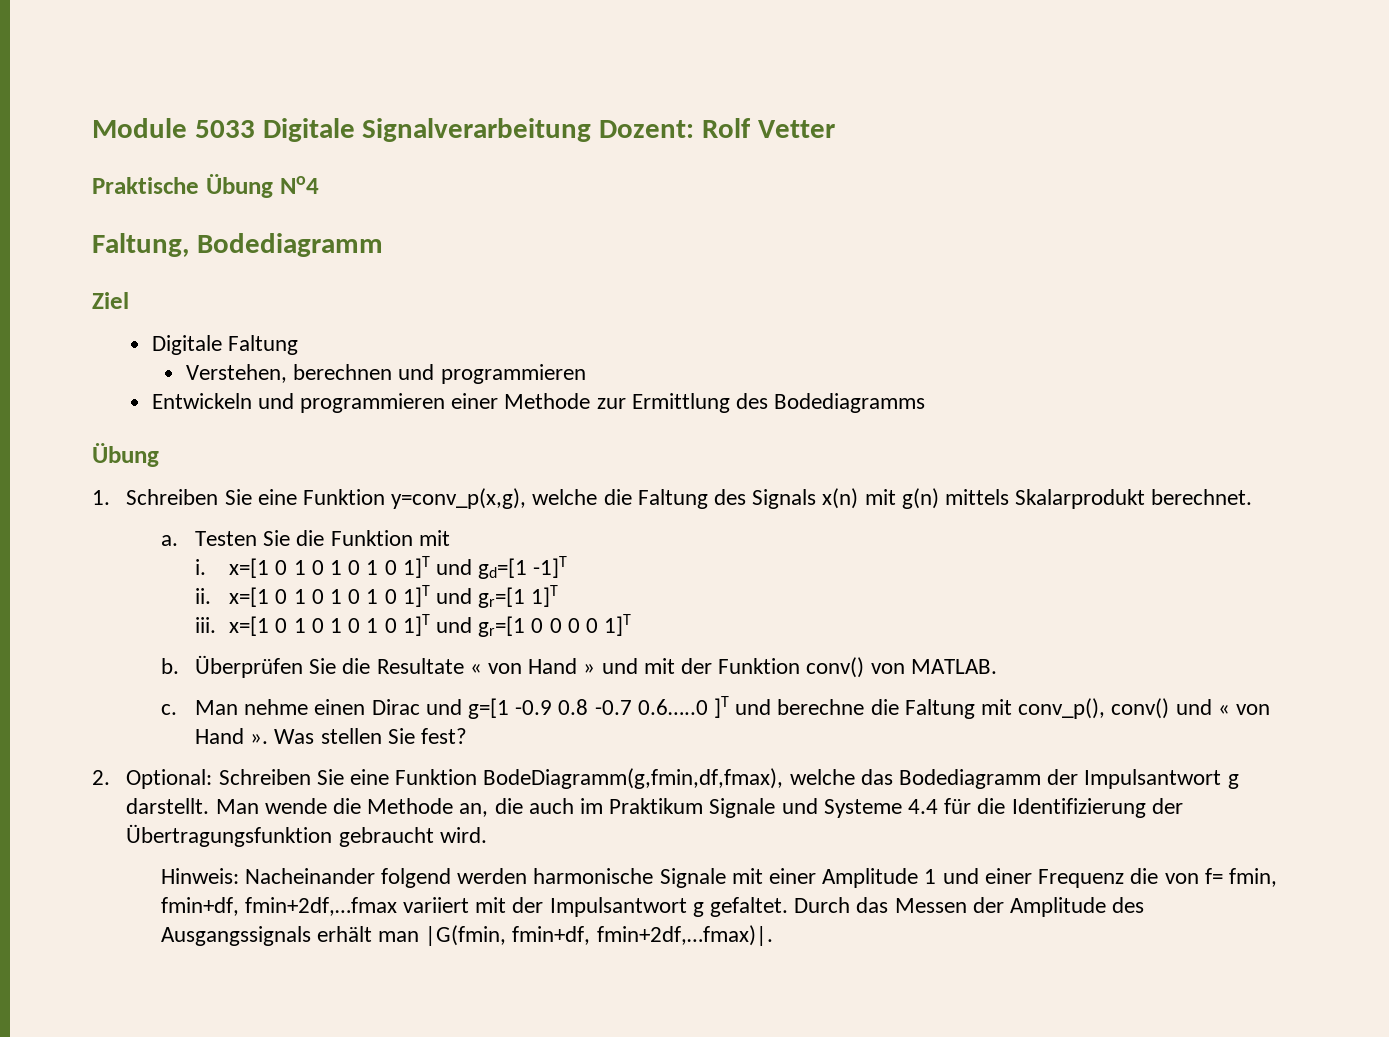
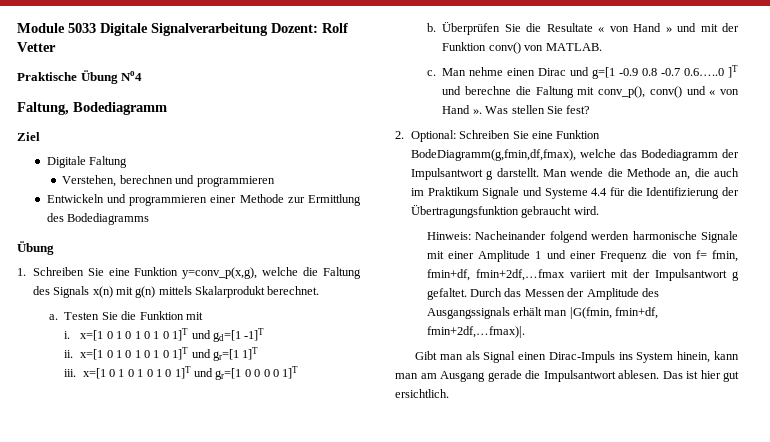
(773, 935) none -> [415,351,739,363] [395,370,739,382] [395,389,449,398] // Gibt man als Signal einen Dirac-Impuls ins System hinein, kann man am Ausgang gerade die Impulsantwort ablesen. Das ist hier gut ersichtlich.

